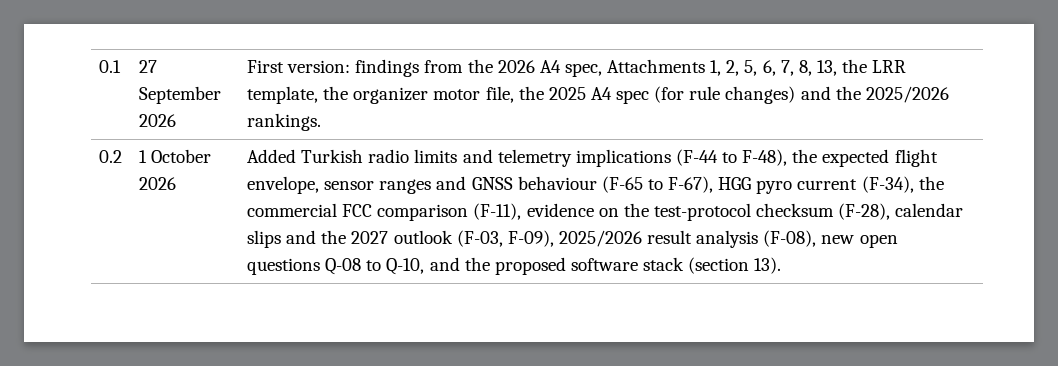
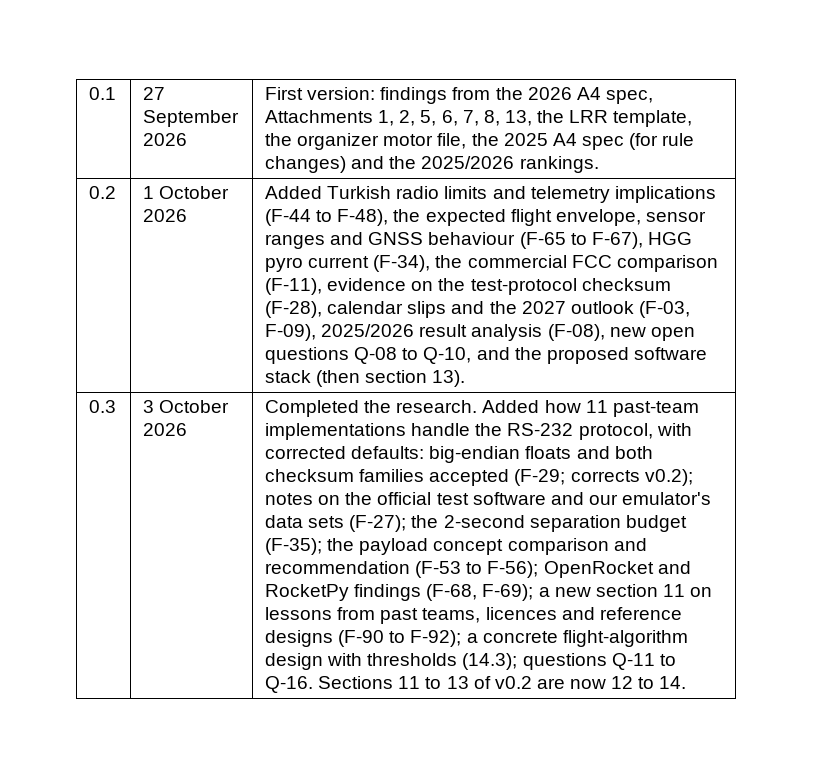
[688,257,750,274] (section -> [316,370,428,387] (then section
(782, 265) none -> [89,400,117,413] [143,400,230,413] [143,423,188,436] [265,400,699,417] [265,423,692,440] [265,446,653,463] [265,469,693,486] [265,492,712,505] [265,515,687,532] [265,538,647,555] [265,561,691,578] [265,584,713,601] [265,607,682,624] [265,630,688,647] [265,653,676,670] [265,676,687,693] // 0.3 | 3 October 2026 | Completed the research. Added how 11 past-team implementations handle the RS-232 protocol, with corrected defaults: big-endian floats and both checksum families accepted (F-29; corrects v0.2); notes on the official test software and our emulator's data sets (F-27); the 2-second separation budget (F-35); the payload concept comparison and recommendation (F-53 to F-56); OpenRocket and RocketPy findings (F-68, F-69); a new section 11 on lessons from past teams, licences and reference designs (F-90 to F-92); a concrete flight-algorithm design with thresholds (14.3); questions Q-11 to Q-16. Sections 11 to 13 of v0.2 are now 12 to 14.

